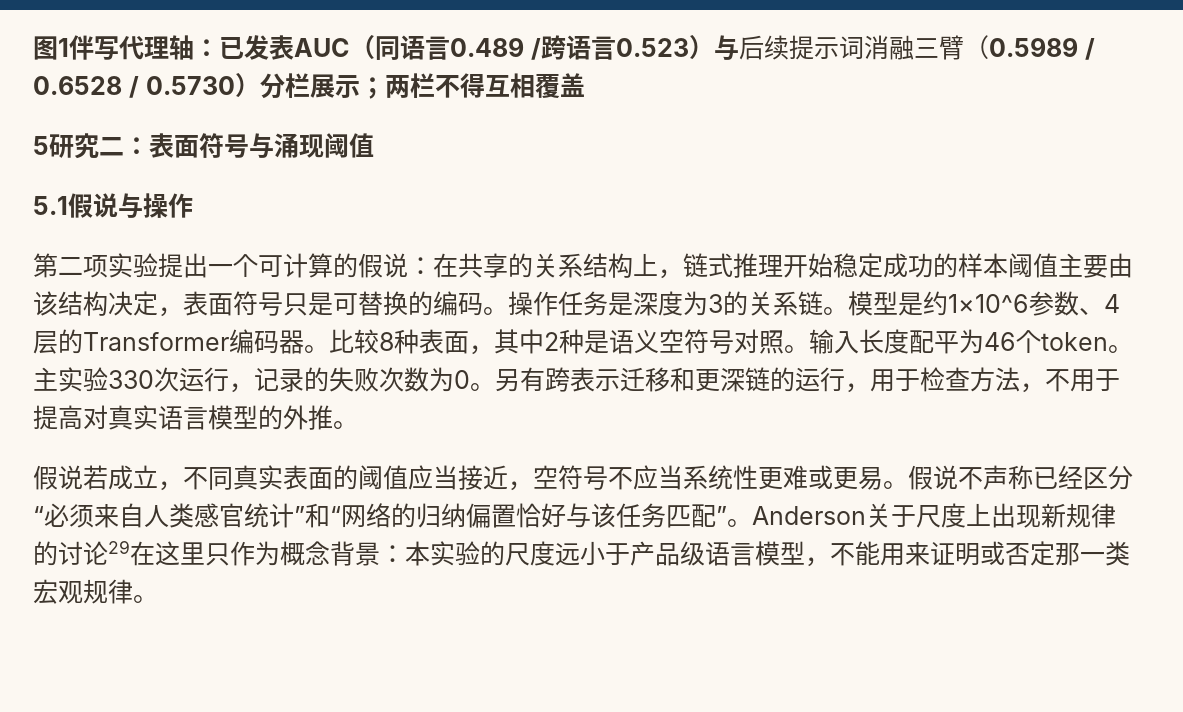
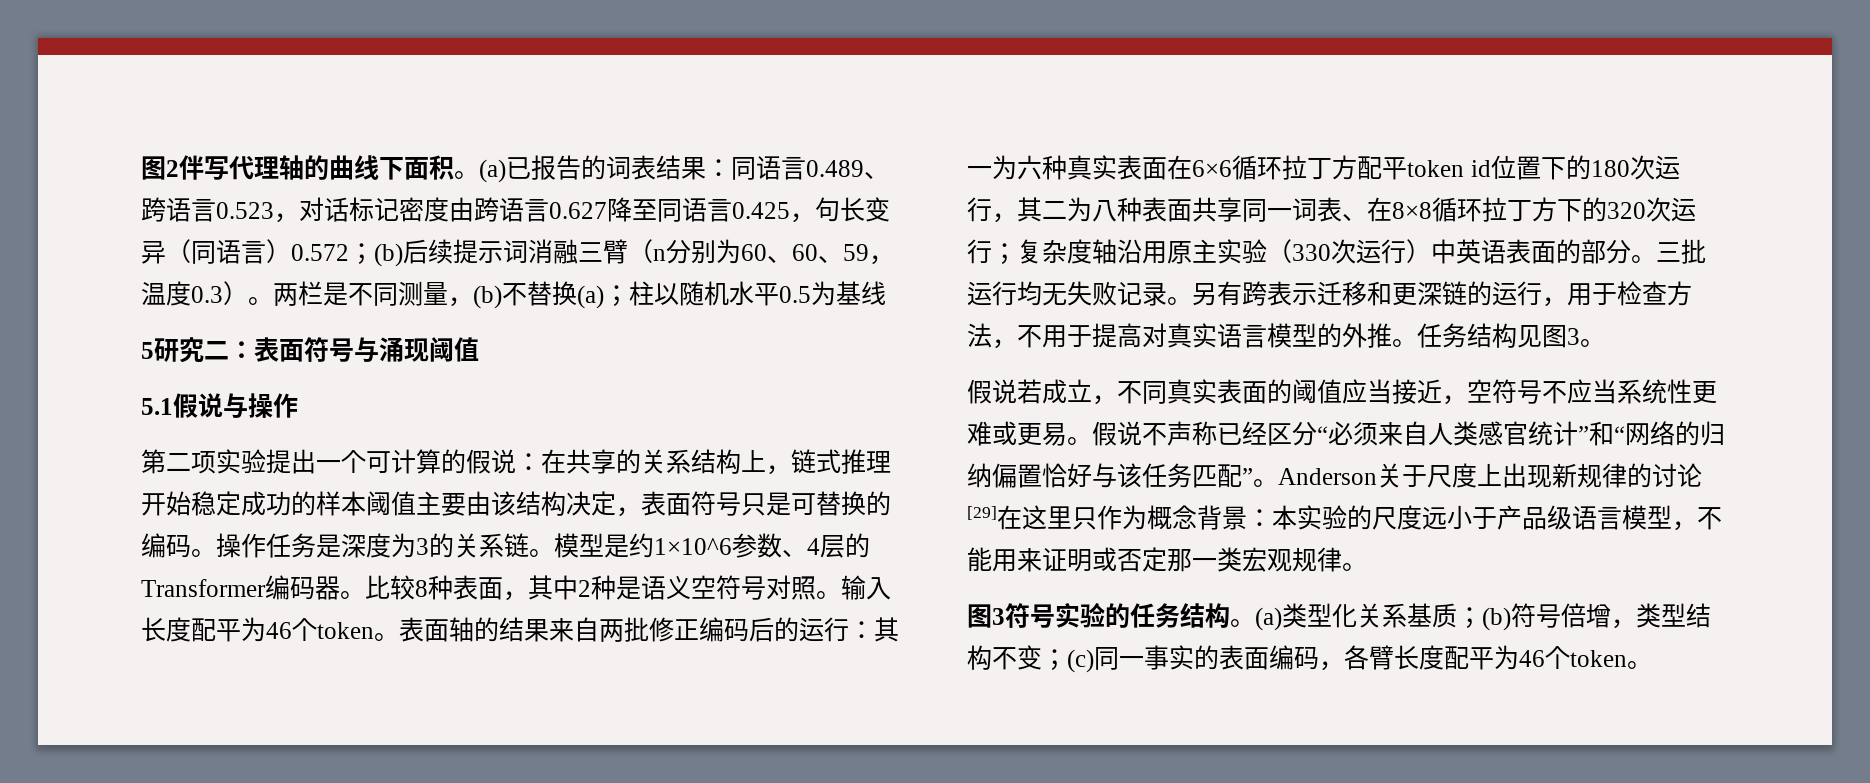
[33,36,69,60] 图1 -> [141,156,179,180] 图2
[194,35,739,60] ：已发表AUC（同语言0.489 /跨语言0.523）与 -> [304,155,889,183] [141,197,890,223] [141,239,403,267] 的曲线下面积。(a)已报告的词表结果：同语言0.489、跨语言0.523，对话标记密度由跨语言0.627降至同语言0.425，句长变异（同语言）0.572；(b)
[989,37,1095,60] [33,73,585,99] 0.5989 / 0.6528 / 0.5730）分栏展示；两栏不得互相覆盖 -> [653,239,894,265] [141,281,886,309] n分别为60、60、59，温度0.3）。两栏是不同测量，(b)不替换(a)；柱以随机水平0.5为基线
[33,367,470,393] 主实验330次运行，记录的失败次数为0 -> [399,617,899,642] [967,155,1680,180] [967,197,1696,223] [967,239,1706,265] [967,281,1167,306] 表面轴的结果来自两批修正编码后的运行：其一为六种真实表面在6×6循环拉丁方配平token id位置下的180次运行，其二为八种表面共享同一词表、在8×8循环拉丁方下的320次运行；复杂度轴沿用原主实验（330次运行）中英语表面的部分。三批运行均无失败记录
(358, 425) none -> [1417,323,1605,348] 任务结构见图3。
[108,540,130,554] 29 -> [967,506,997,520] [29]
(158, 599) none -> [967,603,1711,631] [967,645,1652,673] // 图3符号实验的任务结构。(a)类型化关系基质；(b)符号倍增，类型结构不变；(c)同一事实的表面编码，各臂长度配平为46个token。

